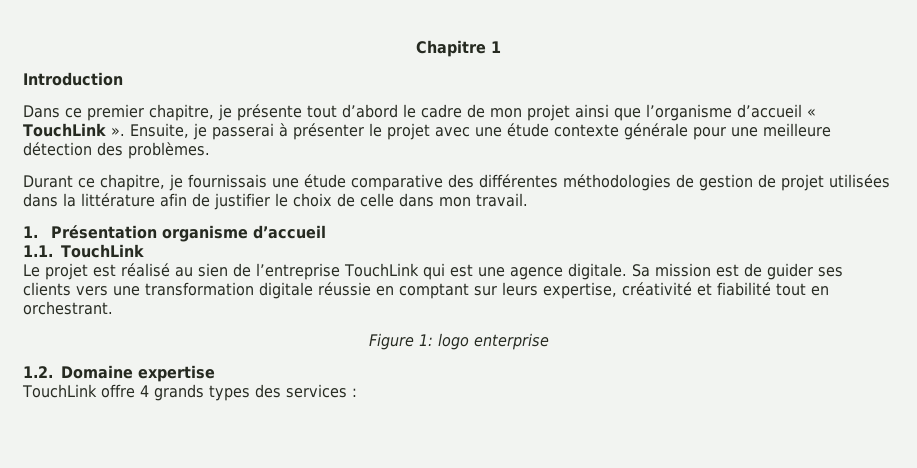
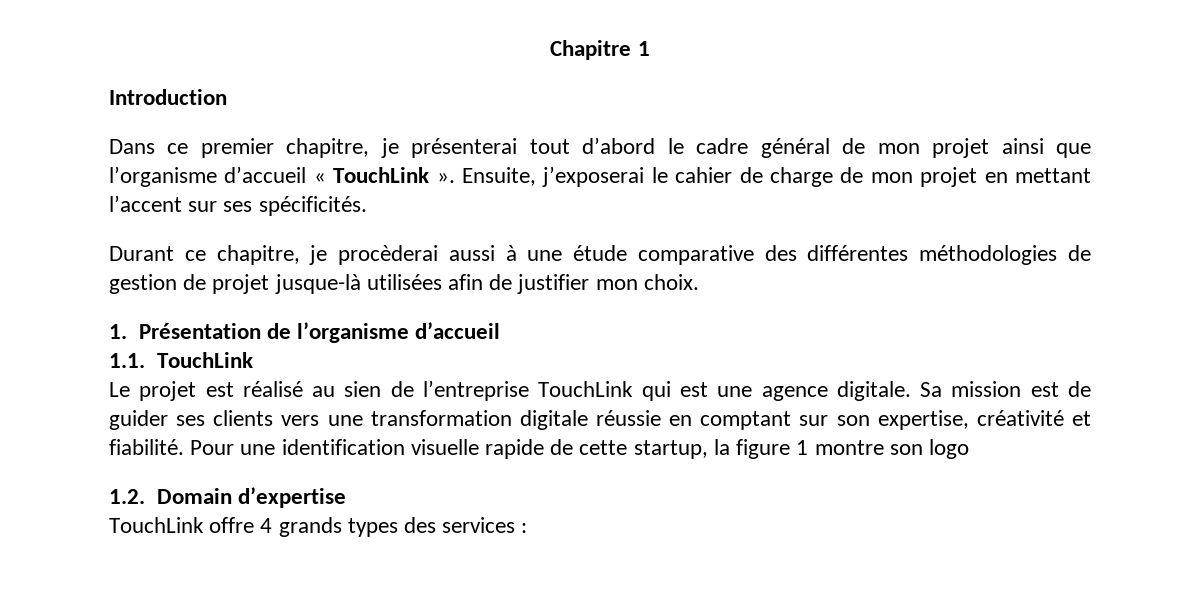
[237,104,302,121] présente -> [411,138,518,158] présenterai
(462, 111) none -> [760,138,830,158] général
[192,123,831,140] [23,142,210,159] je passerai à présenter le projet avec une étude contexte générale pour une meilleure détection des problèmes. -> [542,166,1091,187] [109,195,367,216] j’exposerai le cahier de charge de mon projet en mettant l’accent sur ses spécificités.
[188,174,267,188] fournissais -> [338,245,517,265] procèderai aussi à
[829,174,890,188] [23,193,528,210] utilisées dans la littérature afin de justifier le choix de celle dans mon travail. -> [274,274,699,294] jusque-là utilisées afin de justifier mon choix.
[161,225,248,242] organisme -> [266,322,409,343] de l’organisme
[502,282,538,296] leurs -> [836,415,870,426] son
[717,282,829,296] [23,301,113,315] [368,333,433,350] fiabilité tout en orchestrant. // Figure 1: -> [109,439,923,459] fiabilité. Pour une identification visuelle rapide de cette startup, la figure 1 montre son
[473,333,549,350] enterprise -> (969, 449) none
[61,365,215,382] Domaine expertise -> [156,487,346,508] Domain d’expertise

